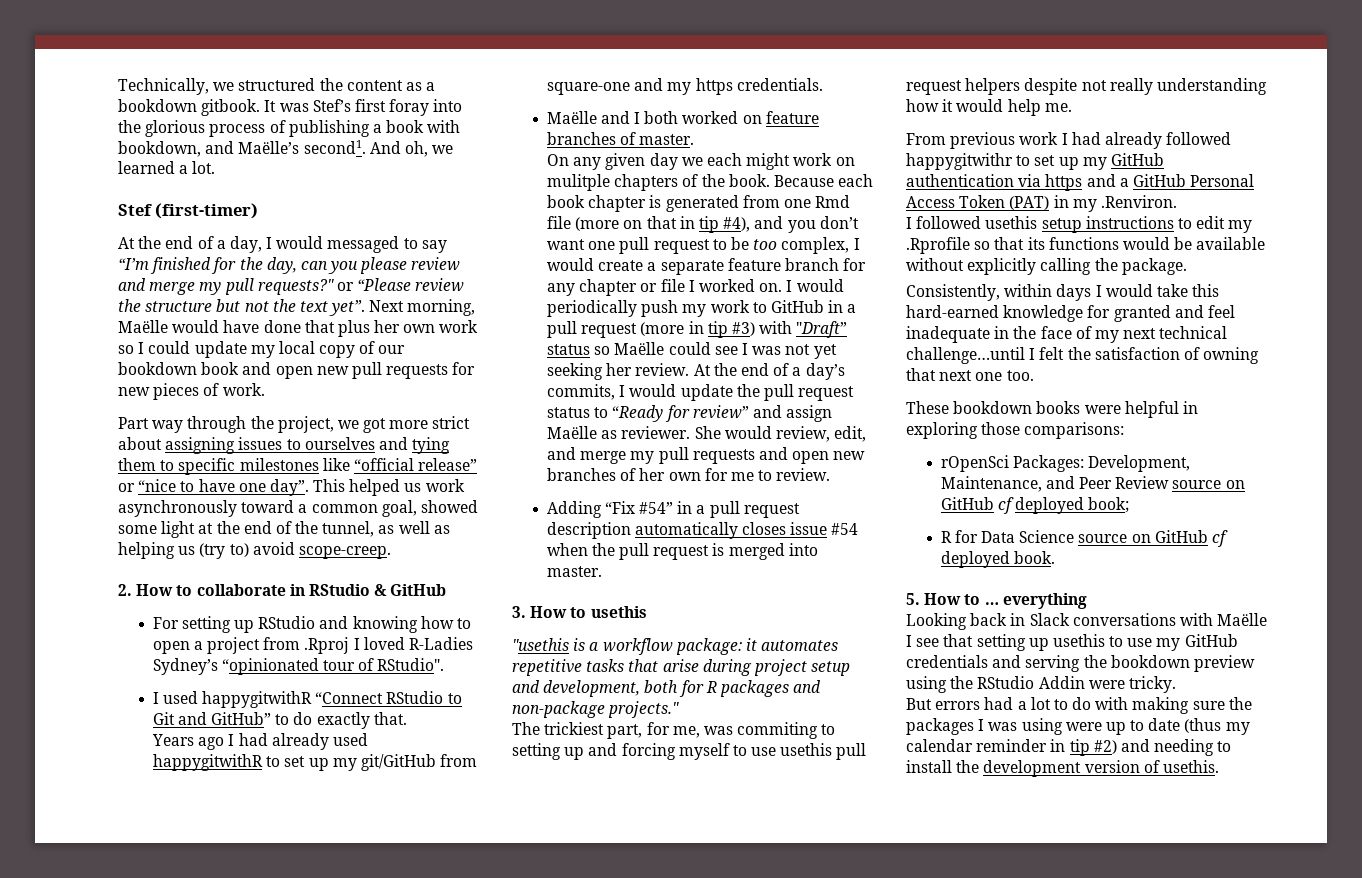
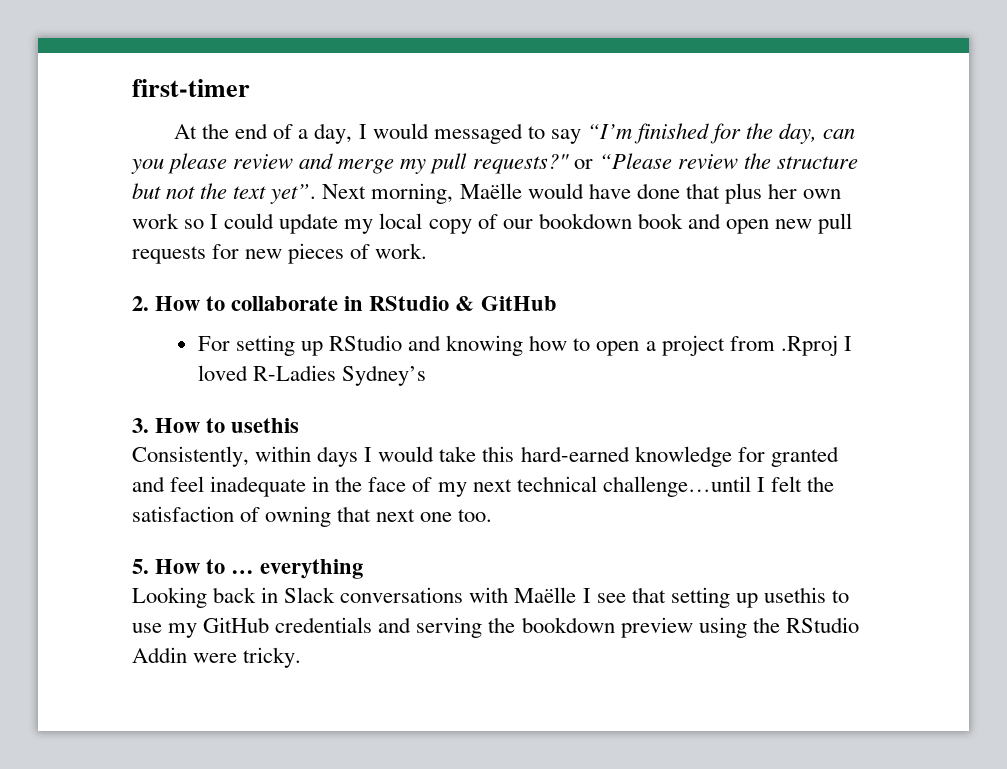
[118,78,436,95] [118,99,463,116] [118,120,461,137] [118,140,454,157] [118,161,216,174] [118,203,259,219] Technically, we structured the content as a bookdown gitbook. It was Stef’s first foray into the glorious process of publishing a book with bookdown, and Maëlle’s second1. And oh, we learned a lot. // Stef (first-timer) -> [132,79,250,97] first-timer
[118,416,471,433] [118,437,451,454] [118,458,478,475] [118,479,465,496] [118,500,478,517] [118,521,450,538] [118,542,391,559] // Part way through the project, we got more strict about assigning issues to ourselves and tying them to specific milestones like “official release” or “nice to have one day”. This helped us work asynchronously toward a common goal, showed some light at the end of the tunnel, as well as helping us (try to) avoid scope-creep. -> (428, 251) none
[221,658,445,675] [152,691,462,708] [152,712,407,729] [152,733,369,750] [153,754,478,771] [547,78,823,95] [546,111,819,124] [546,132,694,145] [547,153,855,170] [547,174,874,191] [547,195,851,212] [547,216,859,233] [547,237,860,254] [547,258,867,275] [547,279,844,296] [547,300,857,317] [547,321,848,338] [547,342,837,359] [547,363,845,380] [547,384,855,401] [547,405,833,422] [547,426,867,442] [547,447,866,464] [547,468,831,481] [546,501,800,518] [546,522,859,539] [546,543,818,560] [546,566,602,577] [512,606,647,618] [512,638,839,655] [512,659,851,676] [512,680,822,697] [512,701,680,718] [512,722,836,739] [512,743,867,760] [906,78,1267,95] [906,99,1072,116] [906,132,1232,149] [906,153,1164,170] [906,174,1255,191] [906,195,1177,212] [906,216,1253,233] [906,237,1266,254] [906,258,1187,275] “opinionated tour of RStudio". // I used happygitwithR “Connect RStudio to Git and GitHub” to do exactly that. // Years ago I had already used happygitwithR to set up my git/GitHub from square-one and my https credentials. // Maëlle and I both worked on feature branches of master. // On any given day we each might work on mulitple chapters of the book. Because each book chapter is generated from one Rmd file (more on that in tip #4), and you don’t want one pull request to be too complex, I would create a separate feature branch for any chapter or file I worked on. I would periodically push my work to GitHub in a pull request (more in tip #3) with "Draft” status so Maëlle could see I was not yet seeking her review. At the end of a day’s commits, I would update the pull request status to “Ready for review” and assign Maëlle as reviewer. She would review, edit, and merge my pull requests and open new branches of her own for me to review. // Adding “Fix #54” in a pull request description automatically closes issue #54 when the pull request is merged into master. // 3. How to usethis // "usethis is a workflow package: it automates repetitive tasks that arise during project setup and development, both for R packages and non-package projects." // The trickiest part, for me, was commiting to setting up and forcing myself to use usethis pull request helpers despite not really understanding how it would help me. // From previous work I had already followed happygitwithr to set up my GitHub authentication via https and a GitHub Personal Access Token (PAT) in my .Renviron. // I followed usethis setup instructions to edit my .Rprofile so that its functions would be available without explicitly calling the package. -> [132,418,300,433] // 3. How to usethis
[906,401,1198,418] [906,422,1125,439] [940,455,1190,472] [940,476,1245,492] [940,497,1130,514] [940,530,1228,547] [940,551,1055,568] // These bookdown books were helpful in exploring those comparisons: // rOpenSci Packages: Development, Maintenance, and Peer Review source on GitHub cf deployed book; // R for Data Science source on GitHub cf deployed book. -> (493, 515) none
[906,697,1252,714] [906,718,1250,735] [906,739,1232,756] [906,760,1219,777] // But errors had a lot to do with making sure the packages I was using were up to date (thus my calendar reminder in tip #2) and needing to install the development version of usethis. -> (302, 657) none

